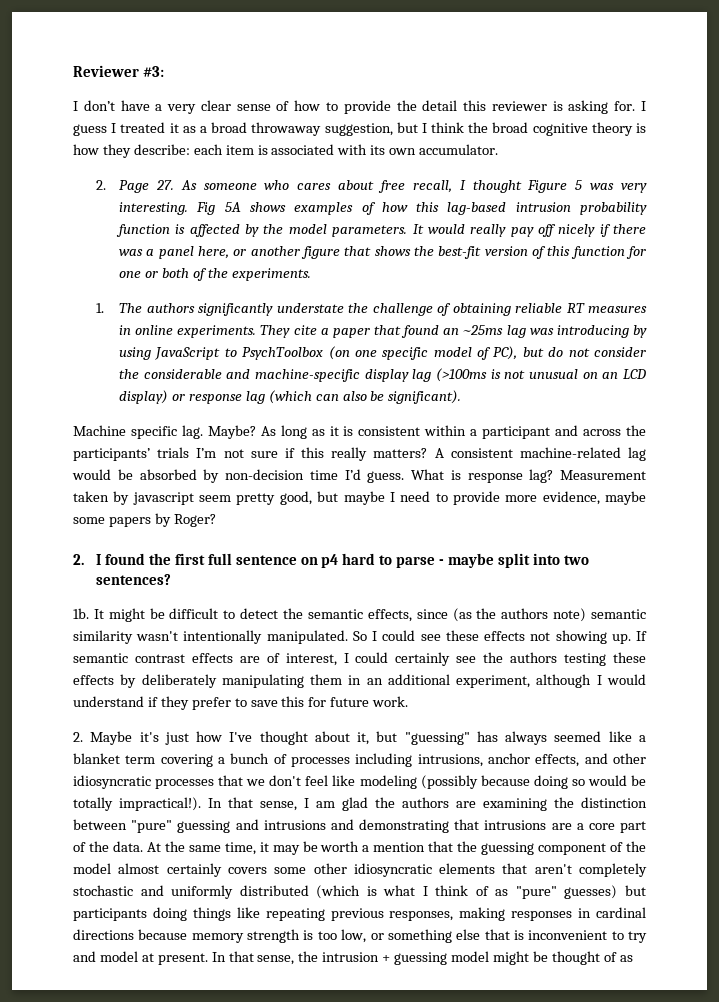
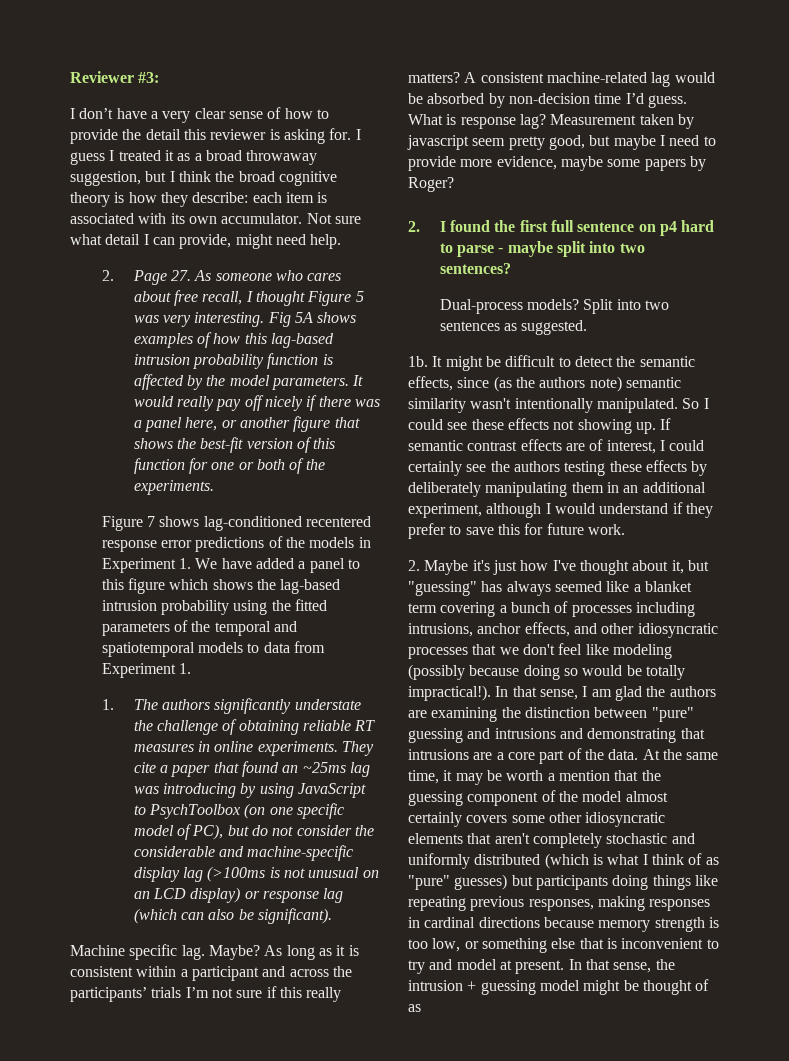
(499, 149) none -> [306,213,361,224] [70,234,342,249] Not sure what detail I can provide, might need help.
(311, 274) none -> [101,516,372,531] [101,536,371,552] [101,558,361,573] [101,578,341,594] [101,599,328,615] [101,620,298,636] [101,641,326,657] [101,663,192,678] // Figure 7 shows lag-conditioned recentered response error predictions of the models in Experiment 1. We have added a panel to this figure which shows the lag-based intrusion probability using the fitted parameters of the temporal and spatiotemporal models to data from Experiment 1.
(172, 579) none -> [439,299,670,314] [439,320,588,335] // Dual-process models? Split into two sentences as suggested.

